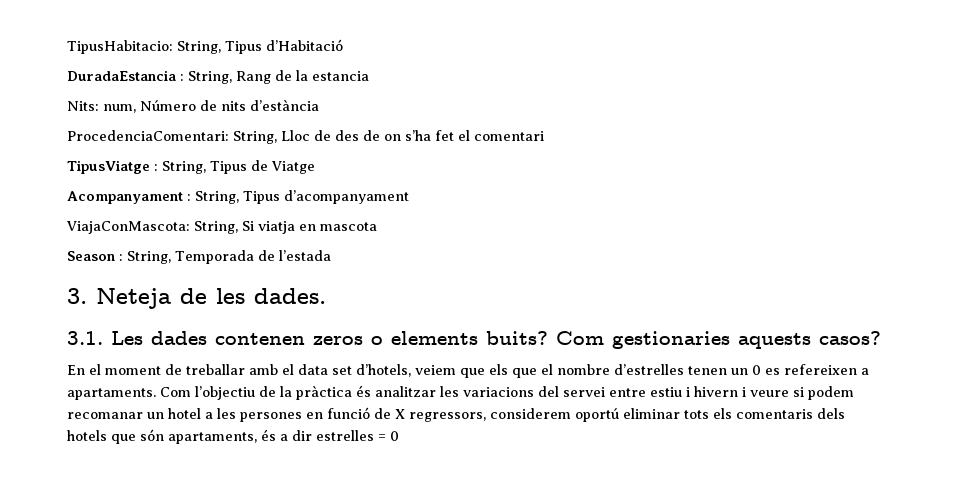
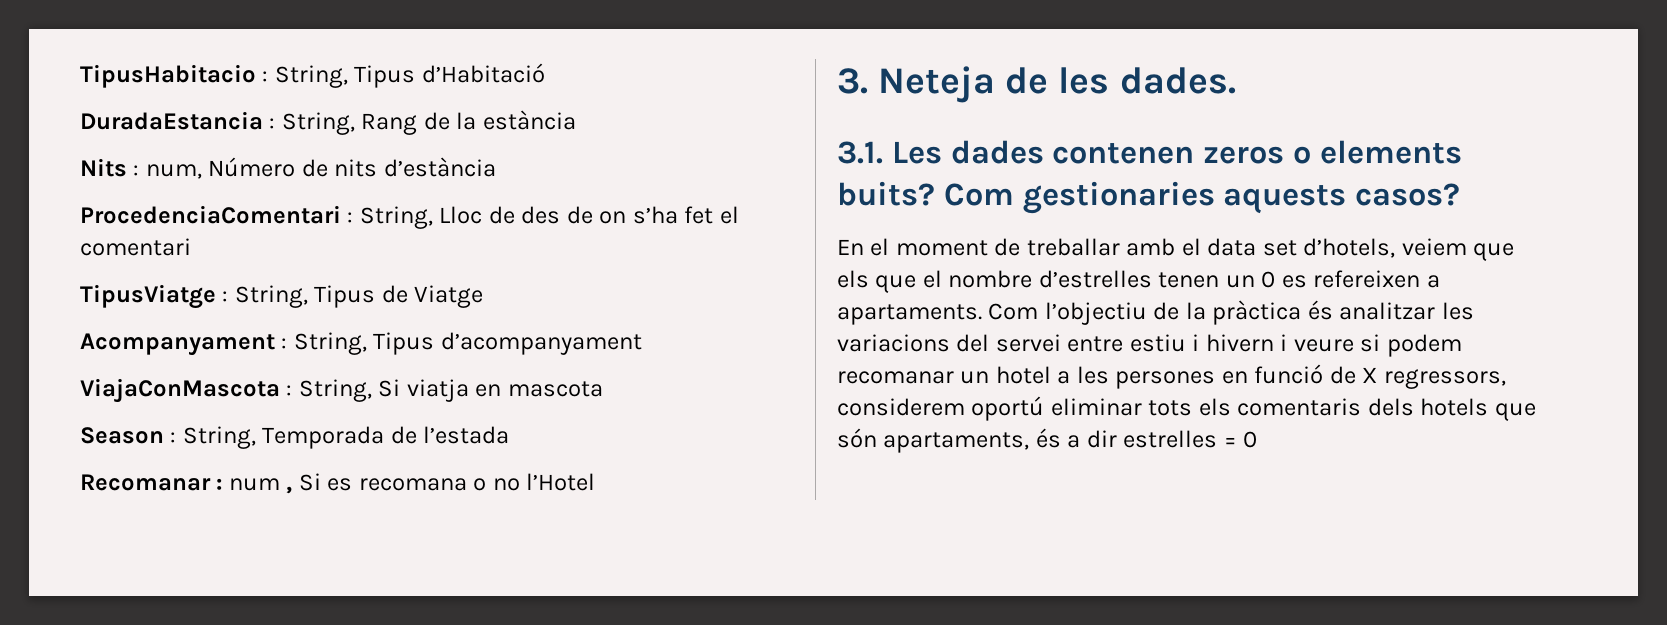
[67,40,173,54] TipusHabitacio: -> [80,64,269,88] TipusHabitacio :
[312,71,369,81] [67,101,99,111] estancia // Nits: -> [482,110,576,130] [80,158,140,177] estància // Nits :
[67,130,229,141] ProcedenciaComentari: -> [80,205,354,224] ProcedenciaComentari :
[66,221,190,234] ViajaConMascota: -> [80,378,293,403] ViajaConMascota :
(331, 255) none -> [80,473,596,494] // Recomanar : num , Si es recomana o no l’Hotel

